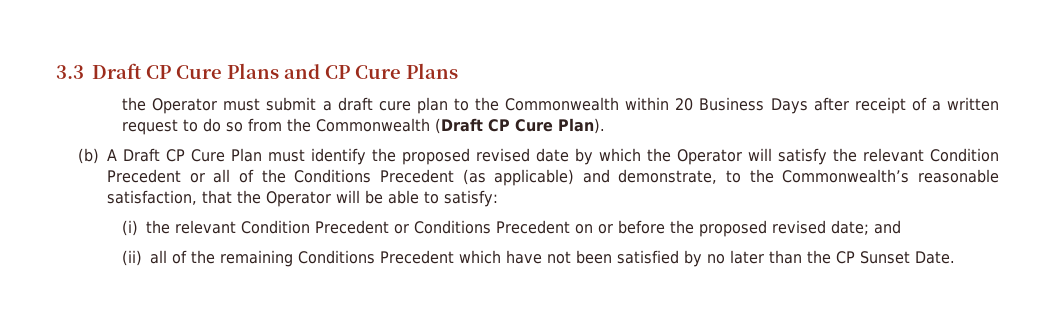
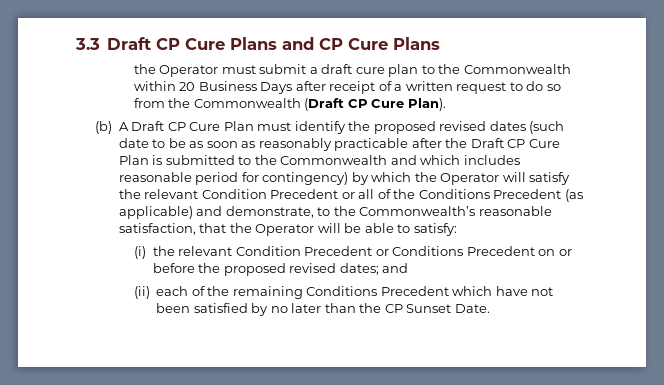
[536,148,570,162] date -> [489,121,565,134] [118,138,560,151] [118,155,520,165] [118,172,349,185] dates (such date to be as soon as reasonably practicable after the Draft CP Cure Plan is submitted to the Commonwealth and which includes reasonable period for contingency)
[831,220,870,235] date; -> [339,263,379,275] dates;
[150,250,168,264] all -> [156,286,189,296] each

